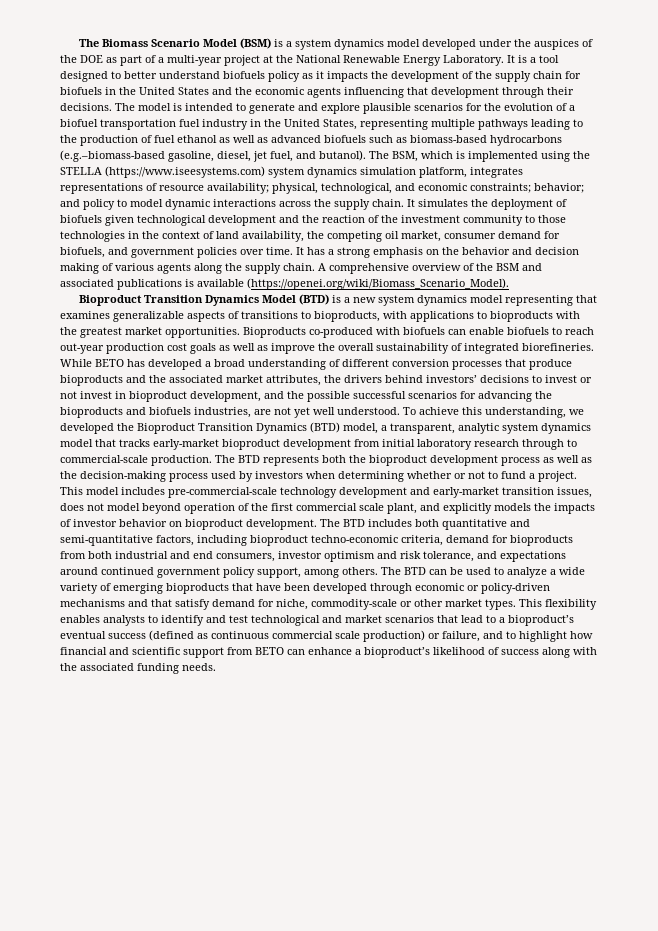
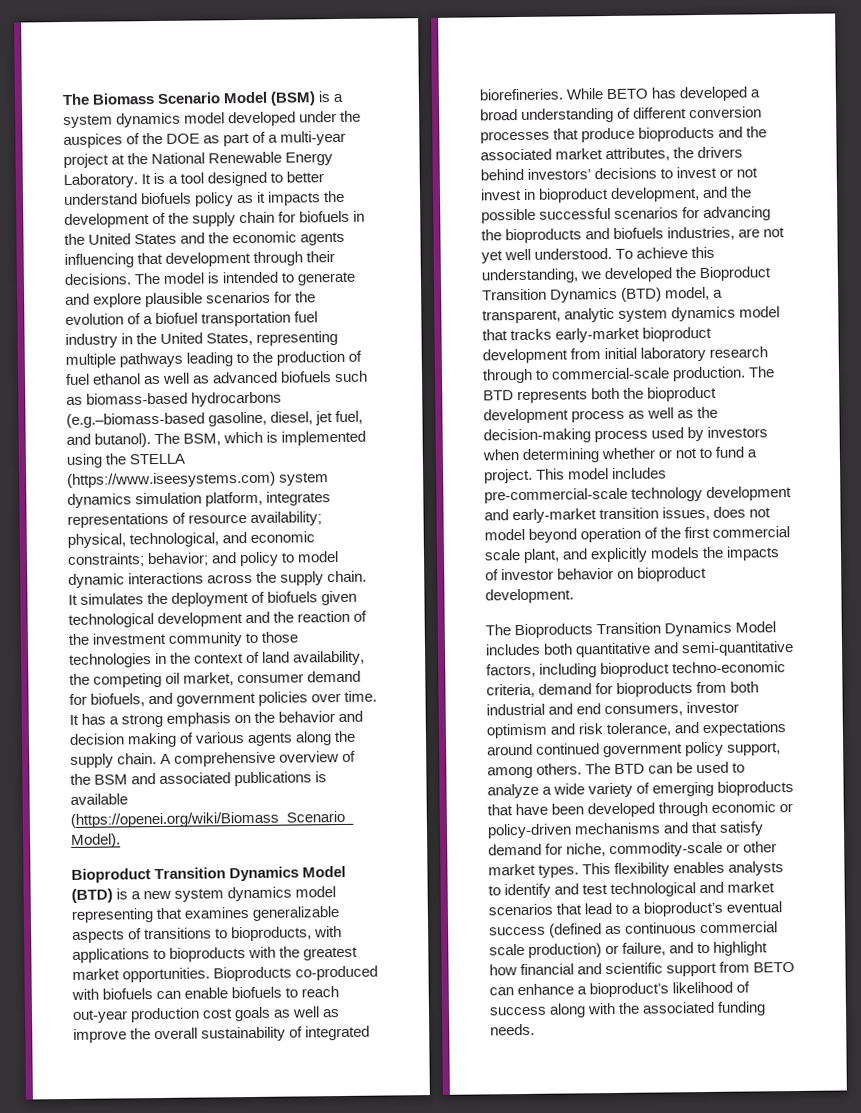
[320,519,365,527] The BTD -> [485,621,777,639] // The Bioproducts Transition Dynamics Model

